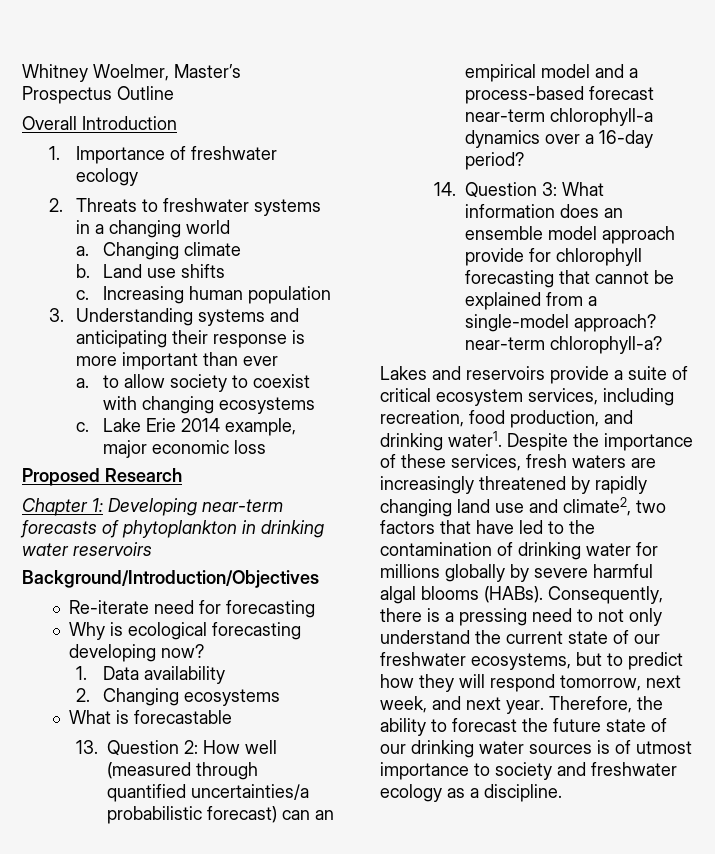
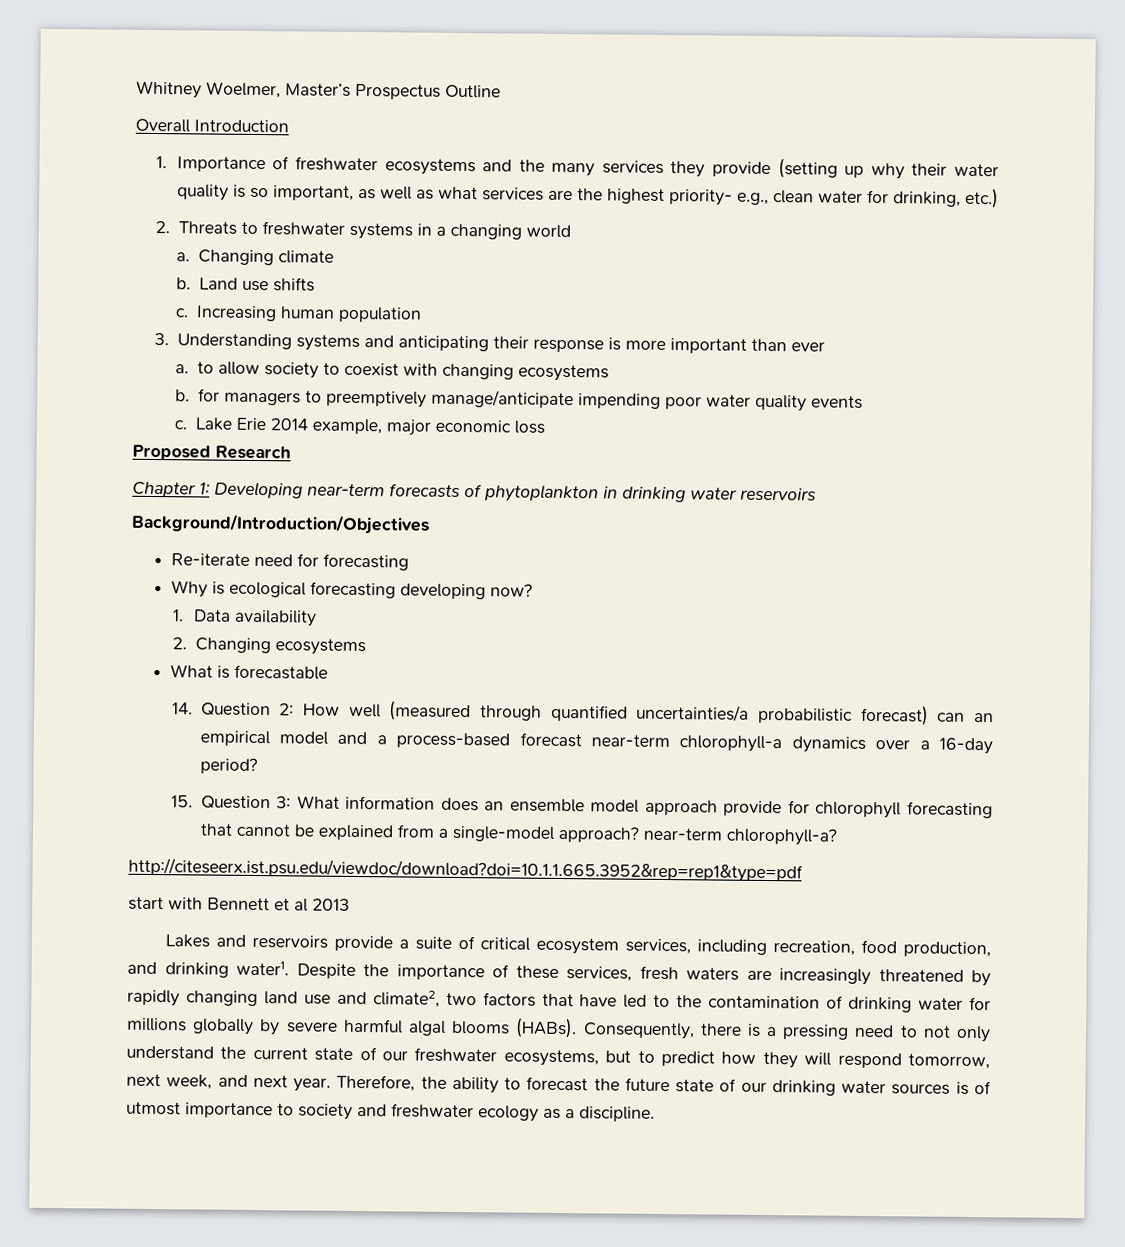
[76,168,139,186] ecology -> [384,158,999,180] [176,184,999,209] ecosystems and the many services they provide (setting up why their water quality is so important, as well as what services are the highest priority- e.g., clean water for drinking, etc.)
(316, 405) none -> [174,388,863,412] // b. for managers to preemptively manage/anticipate impending poor water quality events
[76,740,99,754] 13. -> [171,702,193,715] 14.
[434,182,457,196] 14. -> [170,795,193,808] 15.
(663, 345) none -> [128,857,803,883] [128,896,350,912] // http://citeseerx.ist.psu.edu/viewdoc/download?doi=10.1.1.665.3952&rep=rep1&type=pdf // start with Bennett et al 2013

